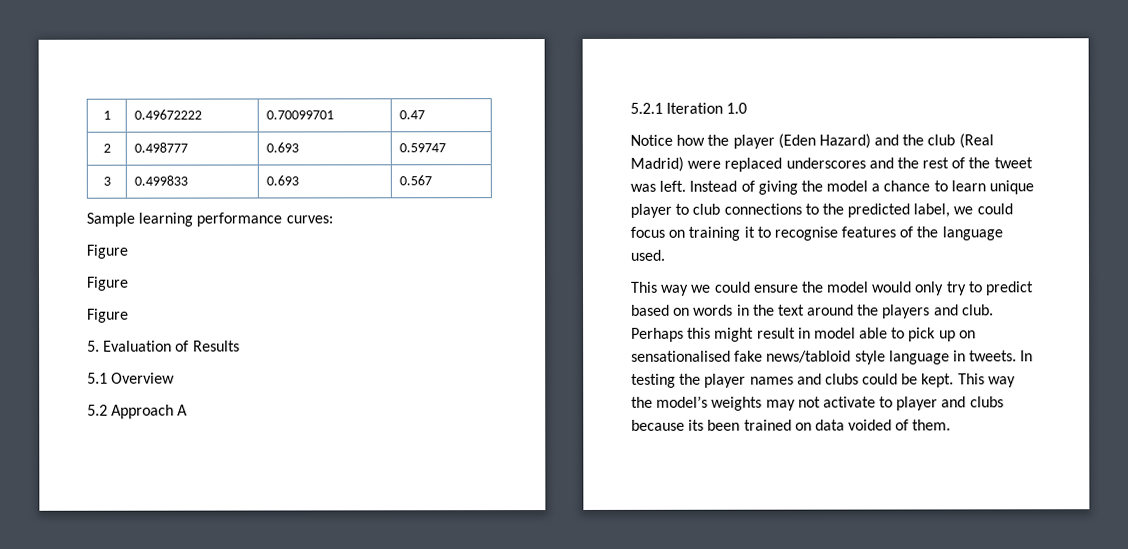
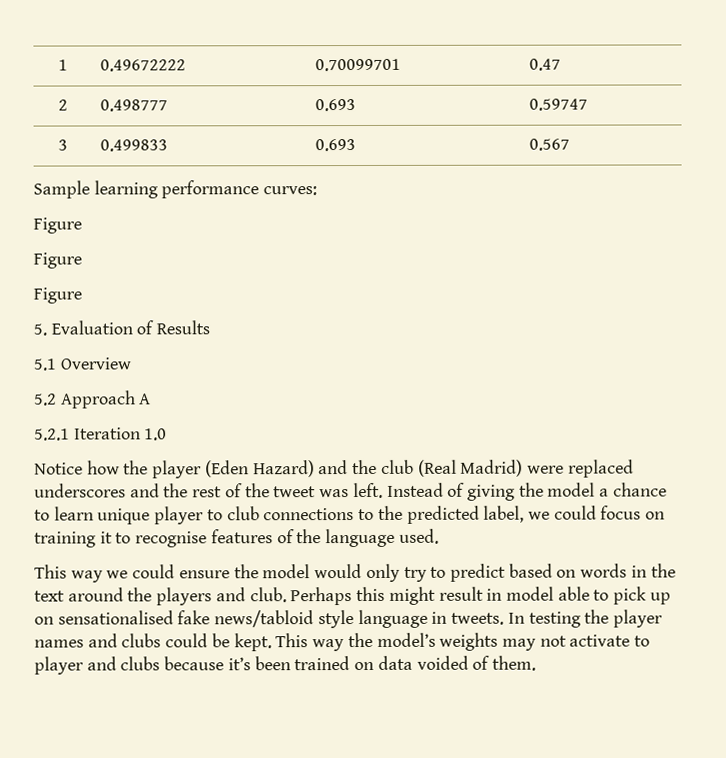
[688,419,705,431] its -> [227,657,251,671] it’s

